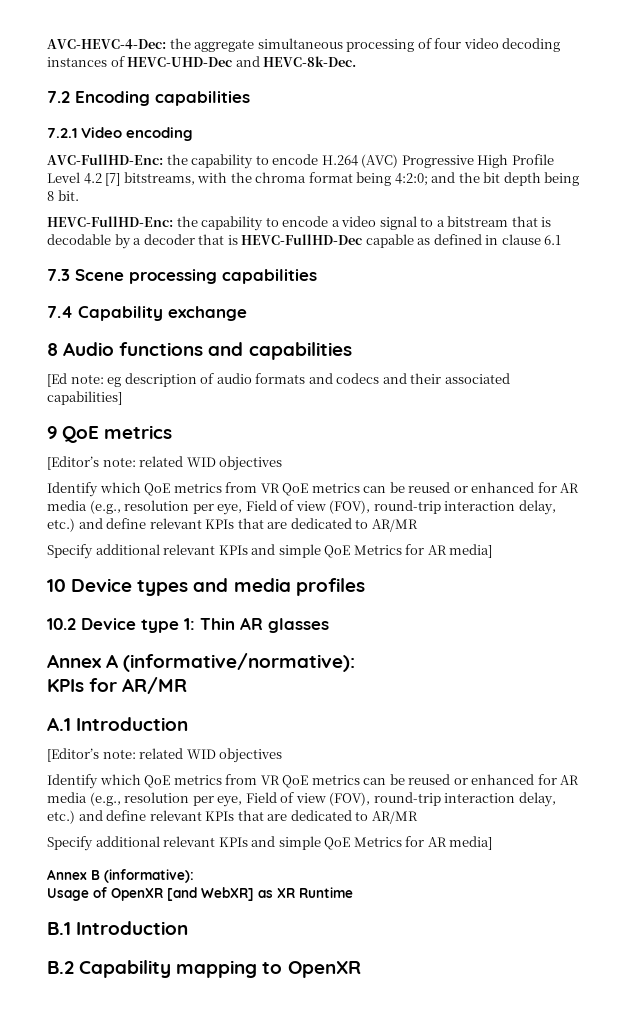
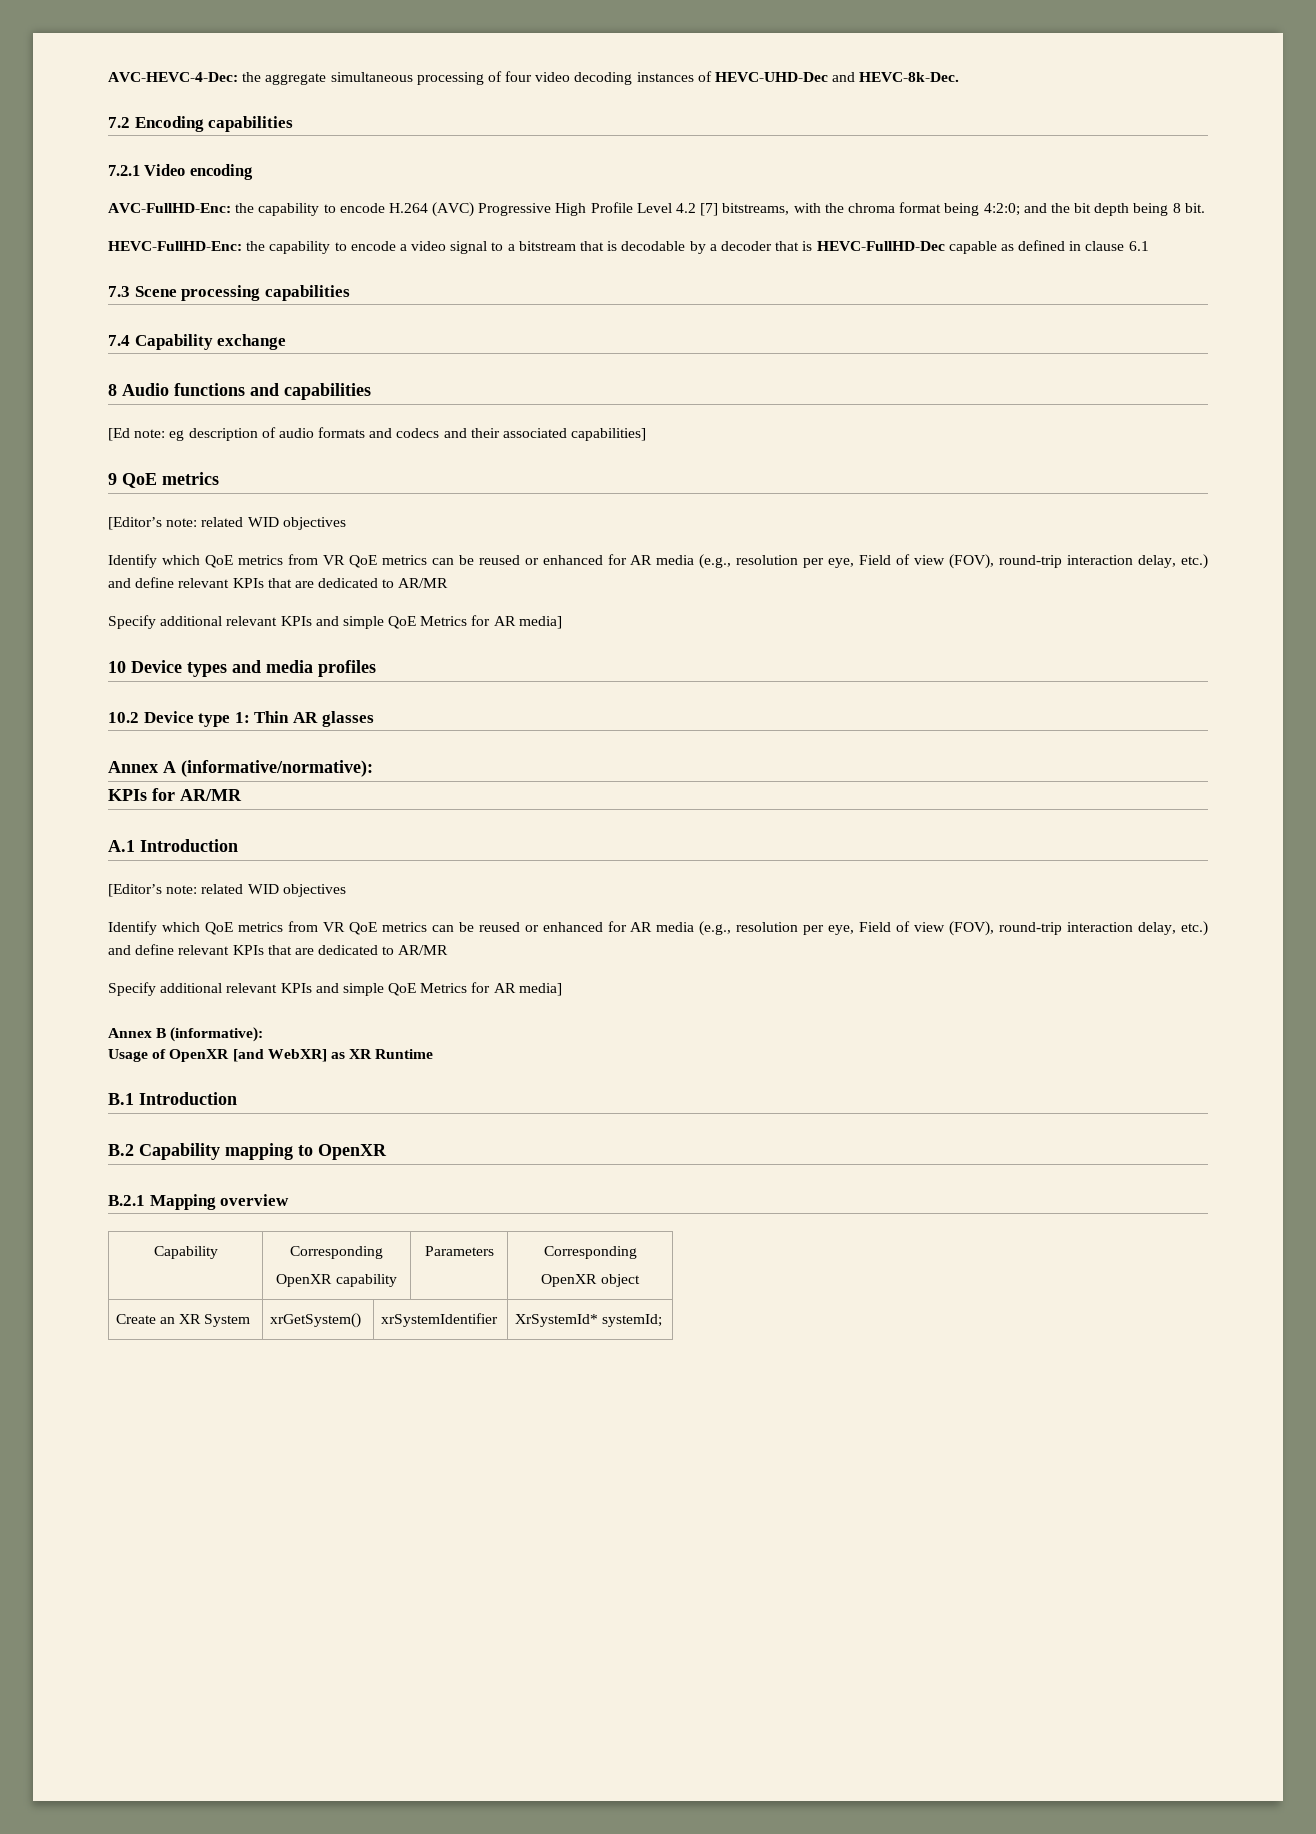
(361, 969) none -> [108,1194,290,1210] [153,1246,218,1259] [290,1246,383,1259] [276,1274,397,1287] [424,1246,494,1256] [543,1246,637,1259] [541,1274,640,1287] [115,1314,251,1327] [269,1313,361,1328] [380,1313,498,1327] [514,1314,662,1327] // B.2.1 Mapping overview // Capability | Corresponding // OpenXR capability | Parameters | Corresponding // OpenXR object // Create an XR System | xrGetSystem() | xrSystemIdentifier | XrSystemId* systemId;

